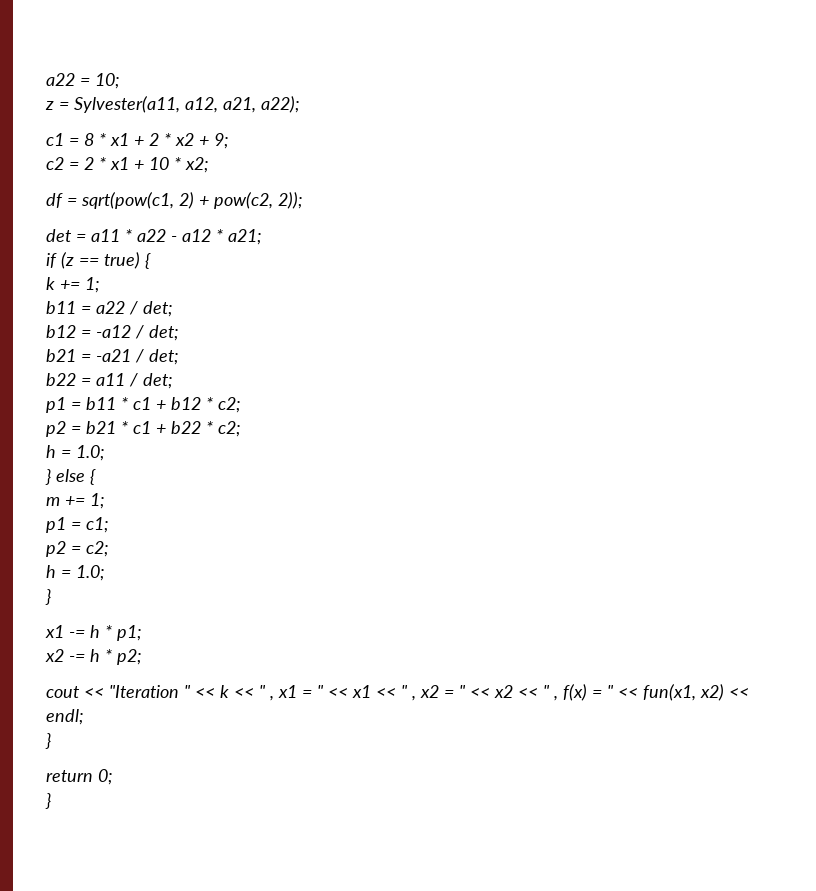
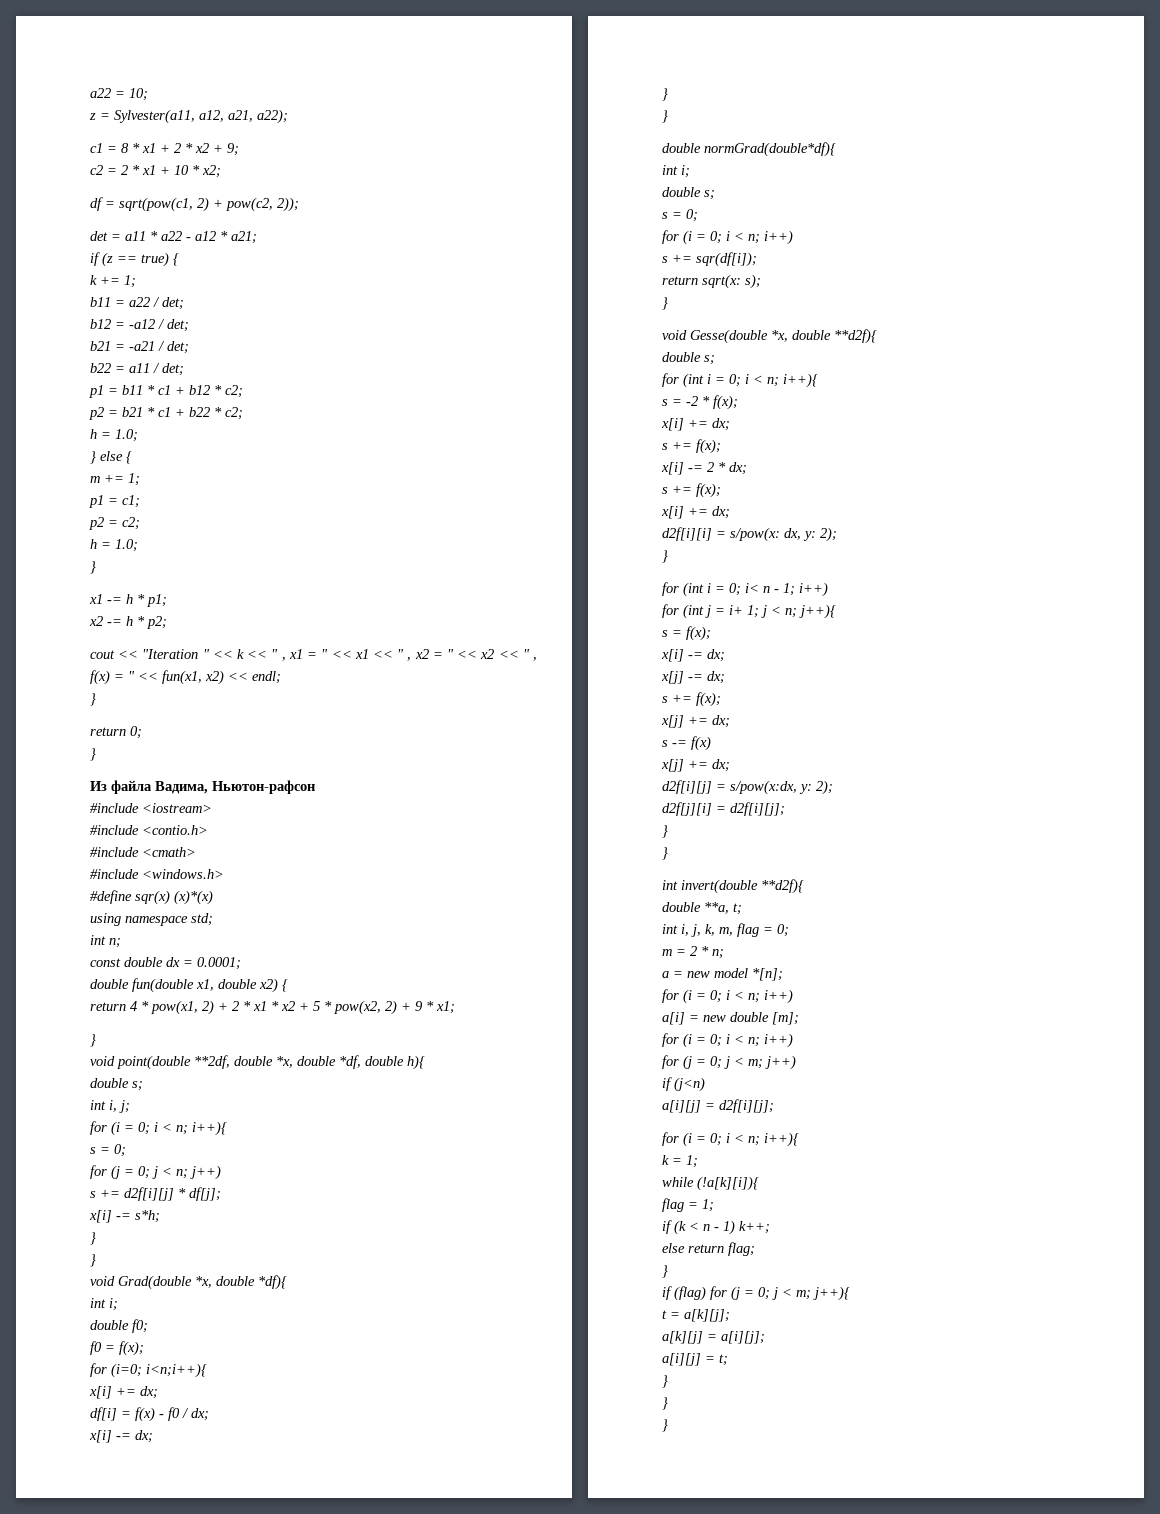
(51, 801) none -> [90,780,315,794] [90,803,212,813] [90,825,208,835] [90,847,196,857] [90,869,224,879] [90,890,213,905] [90,913,213,926] [90,935,121,948] [90,957,241,970] [90,978,288,993] [90,1000,455,1015] [90,1034,96,1047] [90,1055,425,1070] [90,1078,143,1091] [90,1100,130,1113] [90,1121,227,1136] [90,1144,126,1157] [90,1165,221,1180] [90,1187,221,1201] [89,1210,160,1223] [90,1232,96,1245] [90,1254,96,1267] [90,1275,287,1290] [90,1298,118,1311] [90,1319,148,1333] [90,1341,144,1356] [90,1363,207,1378] [89,1386,158,1399] [90,1407,209,1422] [89,1430,153,1443] [662,88,668,101] [662,110,668,123] [662,142,836,157] [662,165,690,178] [662,187,715,200] [662,209,698,222] [662,230,793,245] [662,252,757,267] [662,274,761,289] [662,297,668,310] [662,329,877,344] [662,352,715,365] [662,373,818,388] [662,395,738,410] [661,418,730,431] [662,439,721,454] [661,462,747,475] [662,483,721,498] [661,506,730,519] [662,527,837,542] [662,550,668,563] [662,582,828,597] [662,604,836,619] [662,626,711,641] [661,649,725,662] [661,671,725,684] [662,692,721,707] [661,715,730,728] [662,736,711,751] [661,759,730,772] [662,780,833,795] [662,802,785,816] [662,825,668,838] [662,847,668,860] [662,879,804,894] [662,902,742,915] [662,923,789,937] [662,946,724,959] [662,968,783,981] [662,989,793,1004] [662,1012,799,1025] [662,1033,793,1048] [662,1055,796,1070] [662,1077,705,1092] [662,1099,774,1113] [662,1132,799,1147] [662,1155,698,1168] [662,1176,759,1191] [662,1198,714,1212] [662,1220,770,1235] [662,1242,755,1256] [662,1265,668,1278] [662,1286,850,1301] [662,1309,730,1322] [662,1331,765,1344] [662,1353,728,1366] [662,1375,668,1388] [662,1397,668,1410] [662,1419,668,1432] // Из файла Вадима, Ньютон-рафсон // #include <iostream> // #include <contio.h> // #include <cmath> // #include <windows.h> // #define sqr(x) (x)*(x) // using namespace std; // int n; // const double dx = 0.0001; // double fun(double x1, double x2) { // return 4 * pow(x1, 2) + 2 * x1 * x2 + 5 * pow(x2, 2) + 9 * x1; // } // void point(double **2df, double *x, double *df, double h){ // double s; // int i, j; // for (i = 0; i < n; i++){ // s = 0; // for (j = 0; j < n; j++) // s += d2f[i][j] * df[j]; // x[i] -= s*h; // } // } // void Grad(double *x, double *df){ // int i; // double f0; // f0 = f(x); // for (i=0; i<n;i++){ // x[i] += dx; // df[i] = f(x) - f0 / dx; // x[i] -= dx; // } // } // double normGrad(double*df){ // int i; // double s; // s = 0; // for (i = 0; i < n; i++) // s += sqr(df[i]); // return sqrt(x: s); // } // void Gesse(double *x, double **d2f){ // double s; // for (int i = 0; i < n; i++){ // s = -2 * f(x); // x[i] += dx; // s += f(x); // x[i] -= 2 * dx; // s += f(x); // x[i] += dx; // d2f[i][i] = s/pow(x: dx, y: 2); // } // for (int i = 0; i< n - 1; i++) // for (int j = i+ 1; j < n; j++){ // s = f(x); // x[i] -= dx; // x[j] -= dx; // s += f(x); // x[j] += dx; // s -= f(x) // x[j] += dx; // d2f[i][j] = s/pow(x:dx, y: 2); // d2f[j][i] = d2f[i][j]; // } // } // int invert(double **d2f){ // double **a, t; // int i, j, k, m, flag = 0; // m = 2 * n; // a = new model *[n]; // for (i = 0; i < n; i++) // a[i] = new double [m]; // for (i = 0; i < n; i++) // for (j = 0; j < m; j++) // if (j<n) // a[i][j] = d2f[i][j]; // for (i = 0; i < n; i++){ // k = 1; // while (!a[k][i]){ // flag = 1; // if (k < n - 1) k++; // else return flag; // } // if (flag) for (j = 0; j < m; j++){ // t = a[k][j]; // a[k][j] = a[i][j]; // a[i][j] = t; // } // } // }

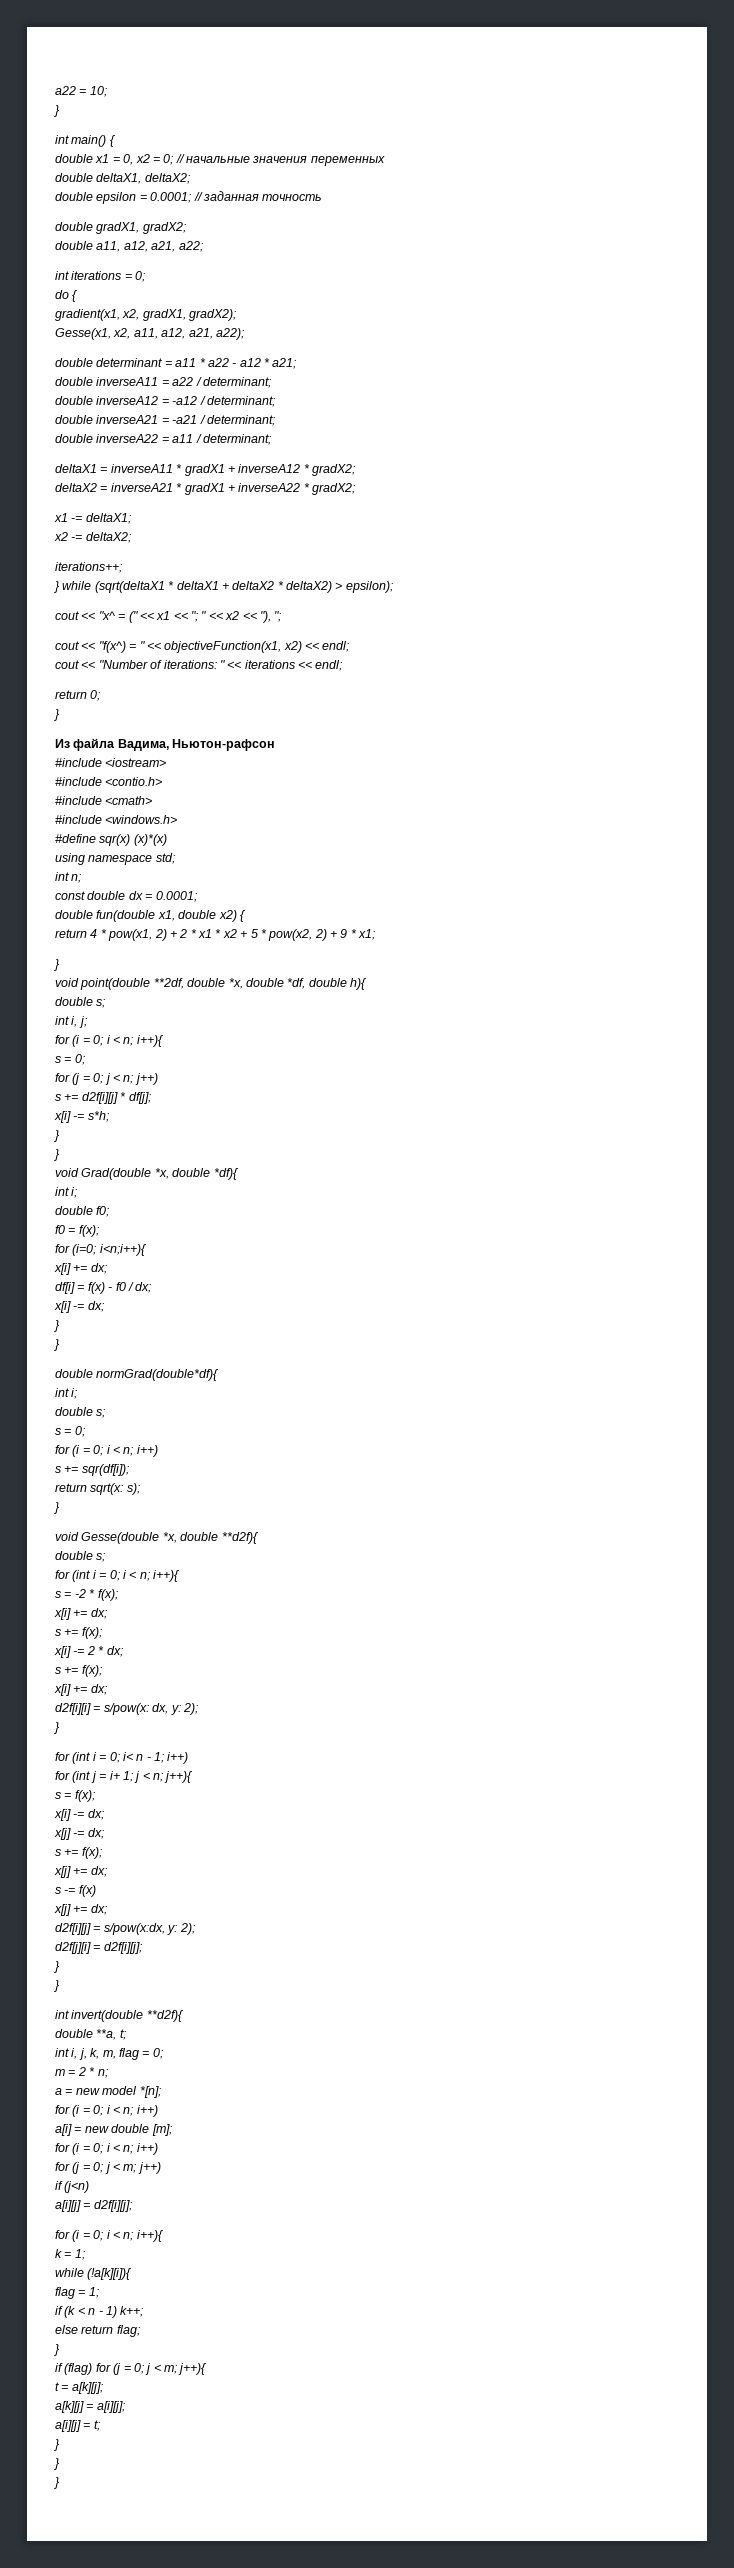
[89,109,288,124] [90,143,239,156] [90,165,221,178] [90,197,299,212] [90,231,108,241] z = Sylvester(a11, a12, a21, a22); // c1 = 8 * x1 + 2 * x2 + 9; // c2 = 2 * x1 + 10 * x2; // df = sqrt(pow(c1, 2) + pow(c2, 2)); // det -> [54,105,59,117] [55,135,116,147] [55,154,385,166] [55,173,191,184] [55,191,323,204] [55,222,187,234] [55,241,204,252] [55,271,147,282] [55,290,79,302] [55,309,238,321] [55,328,245,340] [55,358,163,367] } // int main() { // double x1 = 0, x2 = 0; // начальные значения переменных // double deltaX1, deltaX2; // double epsilon = 0.0001; // заданная точность // double gradX1, gradX2; // double a11, a12, a21, a22; // int iterations = 0; // do { // gradient(x1, x2, gradX1, gradX2); // Gesse(x1, x2, a11, a12, a21, a22); // double determinant
[90,252,179,267] [90,275,136,288] [90,297,184,310] [90,319,189,332] [90,341,189,354] [90,363,184,376] [89,385,243,398] [89,407,243,420] [90,429,138,442] [90,451,132,464] [90,473,140,486] [89,495,140,508] [89,517,140,530] [90,539,138,552] [90,561,96,574] if (z == true) { // k += 1; // b11 = a22 / det; // b12 = -a12 / det; // b21 = -a21 / det; // b22 = a11 / det; // p1 = b11 * c1 + b12 * c2; // p2 = b21 * c1 + b22 * c2; // h = 1.0; // } else { // m += 1; // p1 = c1; // p2 = c2; // h = 1.0; // } -> [55,377,272,388] [55,396,276,407] [55,415,276,426] [55,434,272,445] [55,464,356,476] [55,483,356,495] double inverseA11 = a22 / determinant; // double inverseA12 = -a12 / determinant; // double inverseA21 = -a21 / determinant; // double inverseA22 = a11 / determinant; // deltaX1 = inverseA11 * gradX1 + inverseA12 * gradX2; // deltaX2 = inverseA21 * gradX1 + inverseA22 * gradX2;
[126,594,167,607] h * p1; -> [85,513,132,524] deltaX1;
[126,616,167,629] [90,649,537,661] [90,670,202,685] h * p2; // cout << "Iteration " << k << " , x1 = " << x1 << " , x2 = " << x2 << " , f(x) = " << fun(x1, -> [85,532,132,543] [55,562,123,573] [54,581,394,593] [55,611,283,623] [55,641,282,653] deltaX2; // iterations++; // } while (sqrt(deltaX1 * deltaX1 + deltaX2 * deltaX2) > epsilon); // cout << "x^ = (" << x1 << "; " << x2 << "), "; // cout << "f(x^) = " << objectiveFunction(x1,
[90,693,96,706] } -> [55,660,344,671] cout << "Number of iterations: " << iterations << endl;

